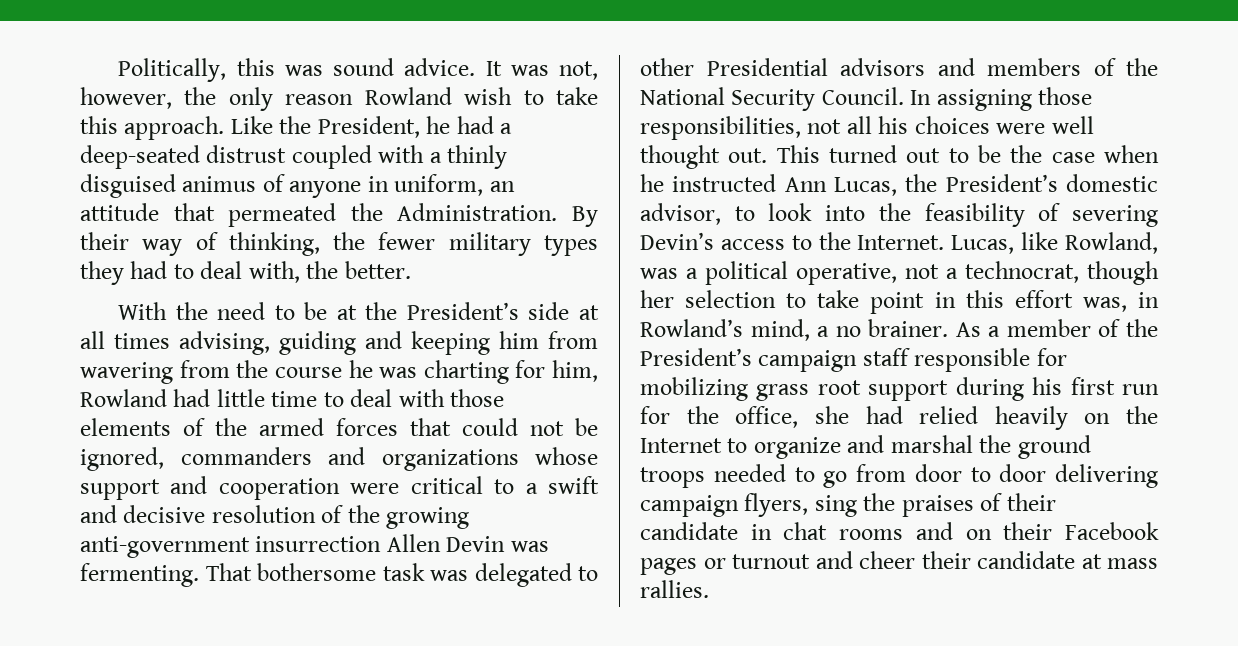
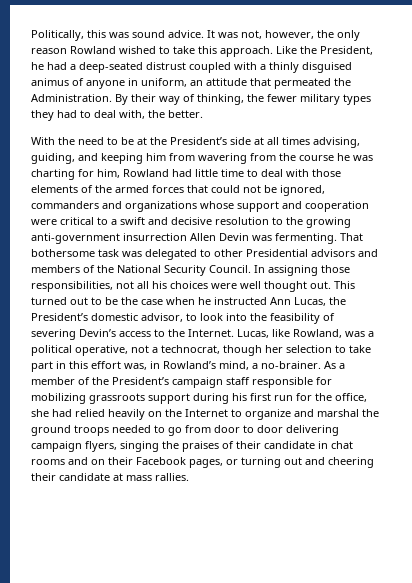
[464,87,513,105] wish -> [119,46,156,54] wished
[279,331,356,355] guiding -> [31,153,75,164] guiding,
[321,505,344,523] of -> [272,217,283,225] to
[870,292,925,314] point -> [31,361,53,372] part
[835,319,949,337] no brainer. -> [261,361,321,369] no-brainer.
[756,380,861,401] grass root -> [89,393,145,404] grassroots
[814,495,857,517] sing -> [120,441,159,452] singing
[640,551,915,575] pages or turnout and cheer -> [189,457,374,468] pages, or turning out and cheering

